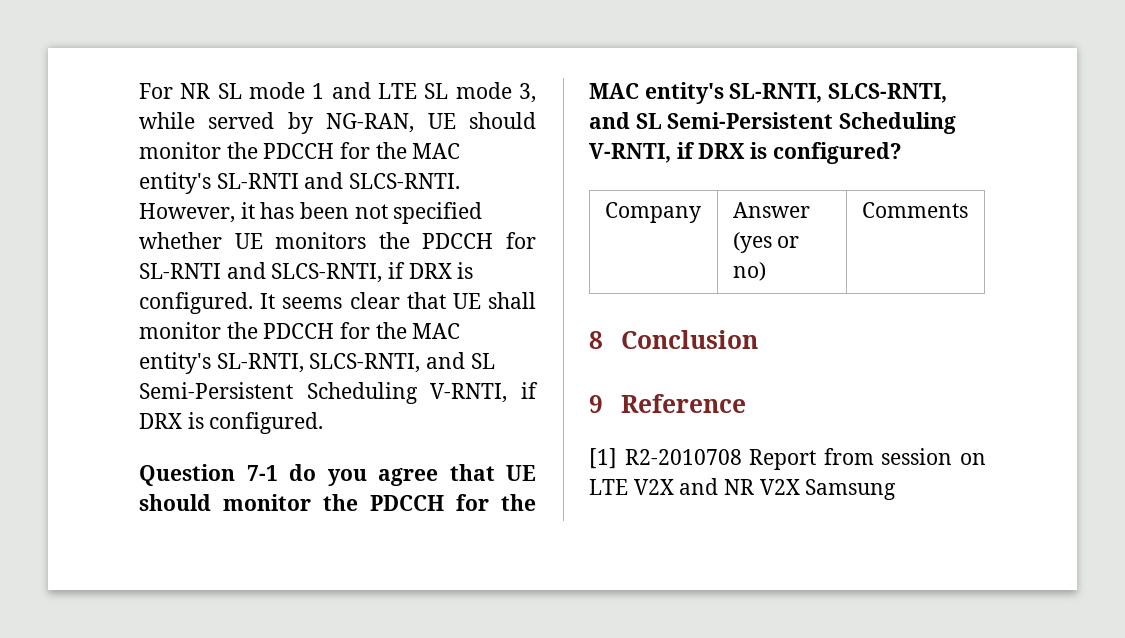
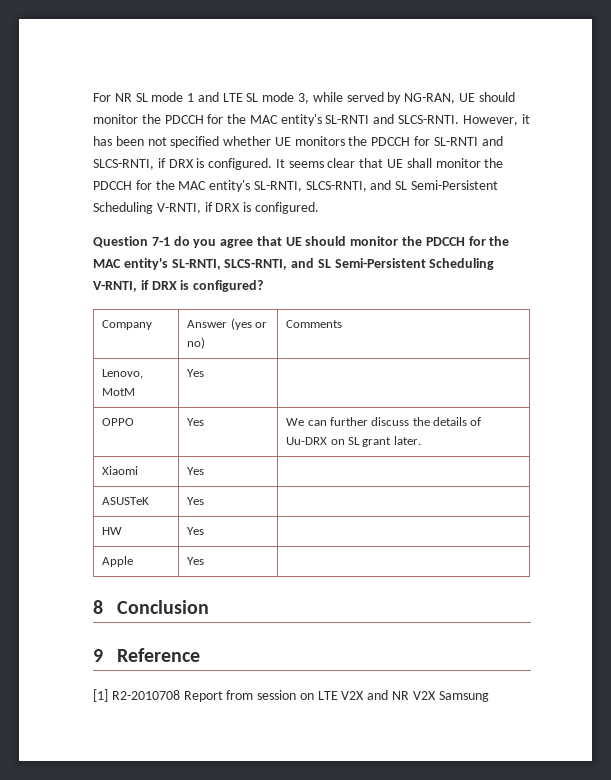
(968, 210) none -> [102,369,144,379] [102,388,136,396] [187,369,205,377] [102,418,135,426] [187,418,205,426] [286,417,482,426] [286,436,421,447] [102,466,139,475] [187,467,205,475] [102,497,150,505] [187,497,205,505] [102,527,123,535] [187,527,205,535] [102,556,134,567] [187,557,205,565] // Lenovo, MotM | Yes | // OPPO | Yes | We can further discuss the details of Uu-DRX on SL grant later. // Xiaomi | Yes | // ASUSTeK | Yes | // HW | Yes | // Apple | Yes |

